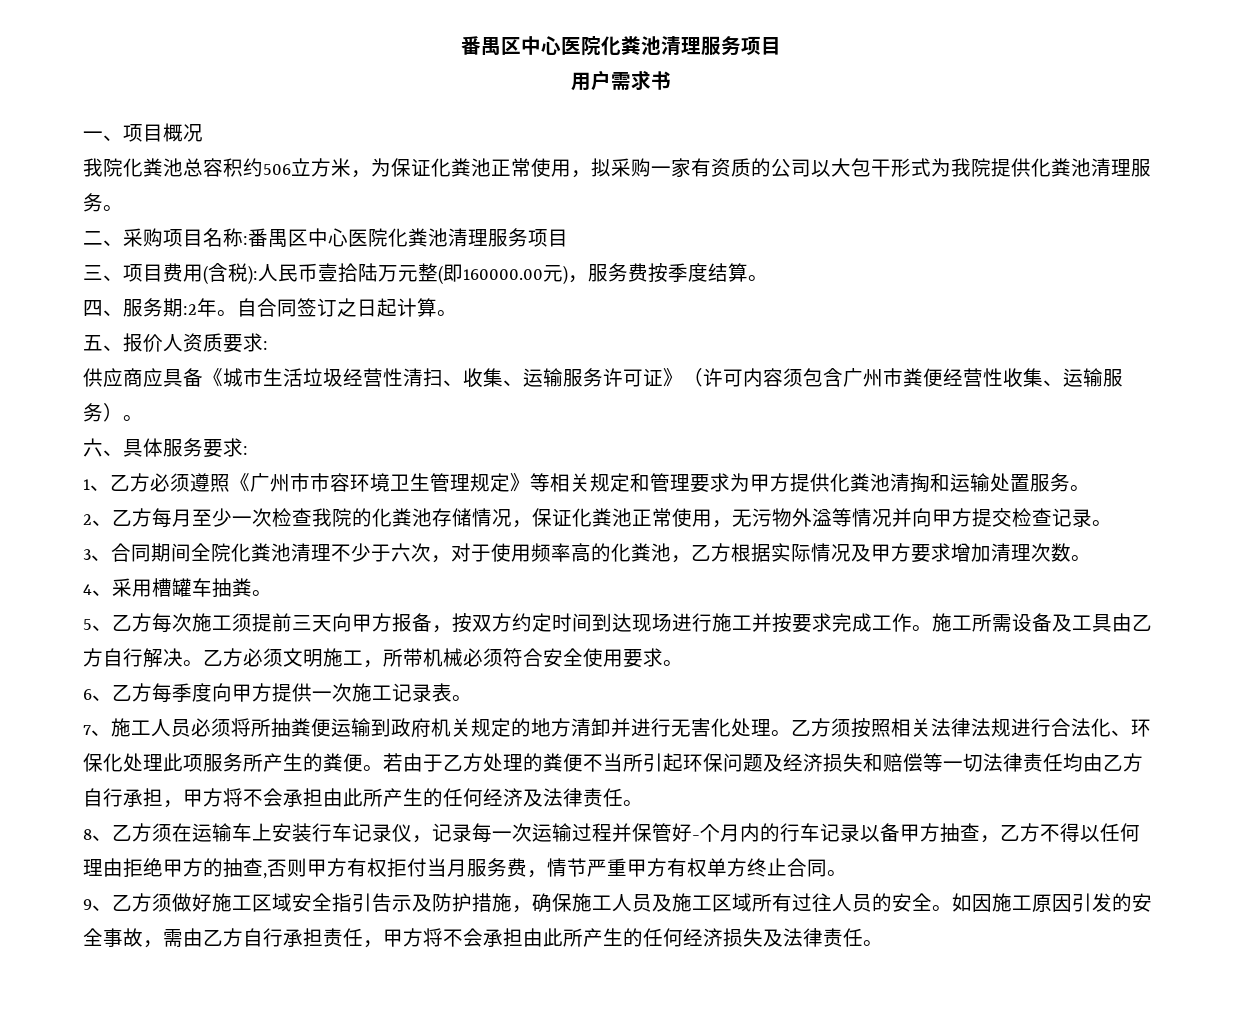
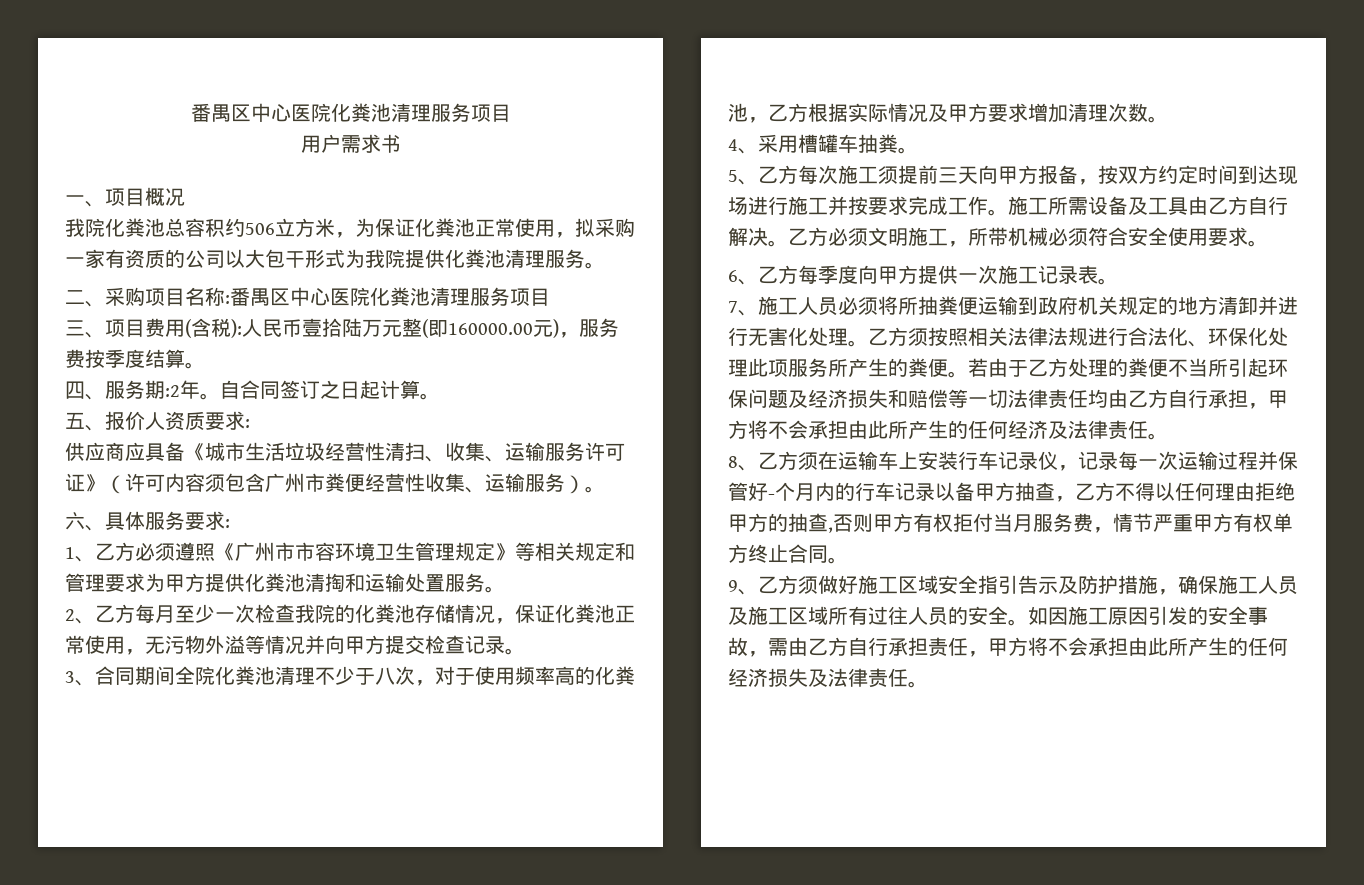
[391,543,411,562] 六 -> [375,667,395,685] 八

